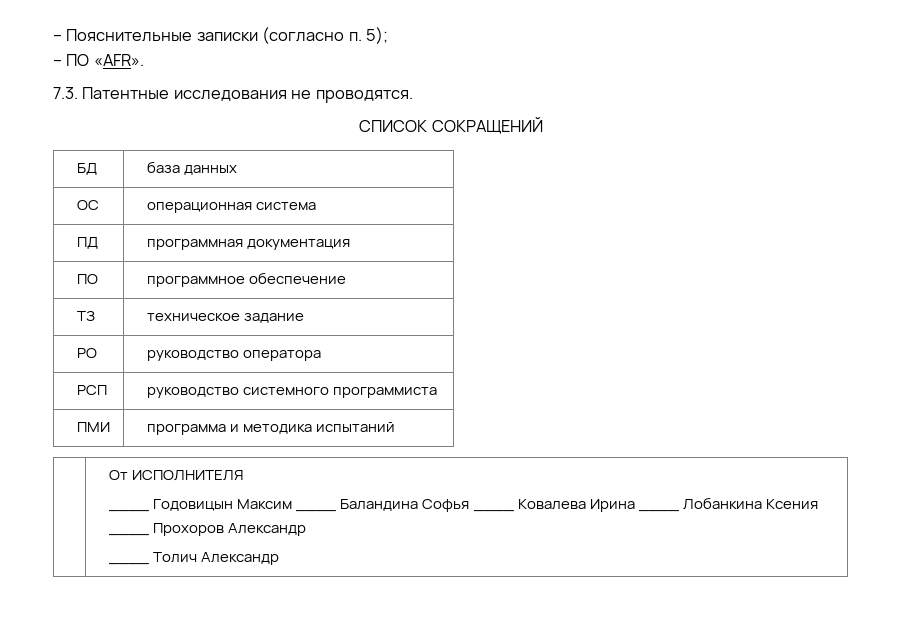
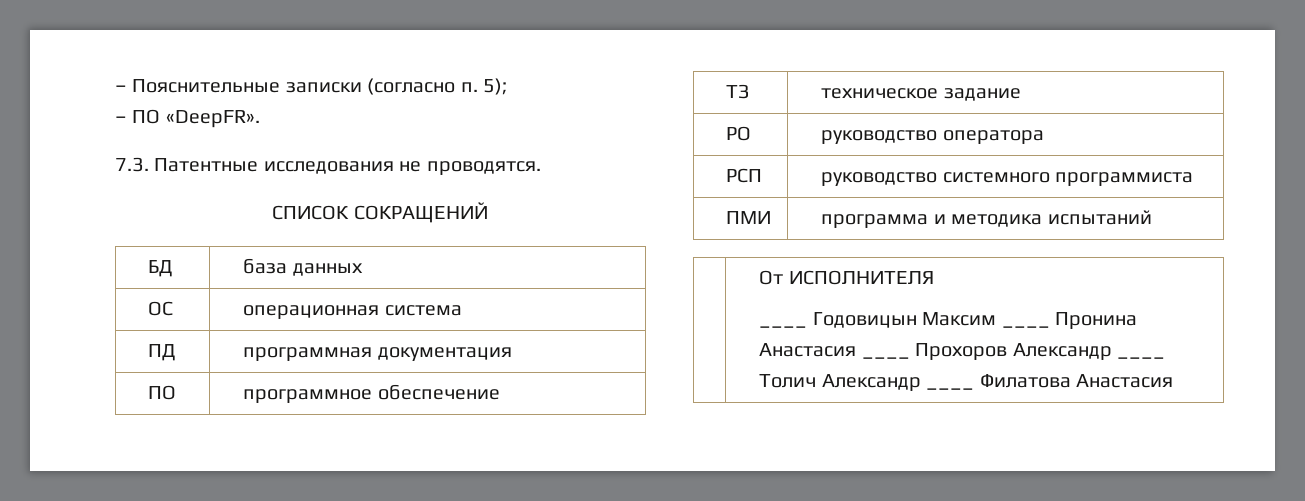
[93,54,144,66] «AFR». -> [165,110,260,128] «DeepFR».
[340,497,818,512] Баландина Софья ____ Ковалева Ирина ____ Лобанкина Ксения -> [1054,312,1137,329] [759,343,857,357] Пронина Анастасия
(307, 529) // -> (1112, 351) none
(280, 558) none -> [926,374,1173,390] ____ Филатова Анастасия

